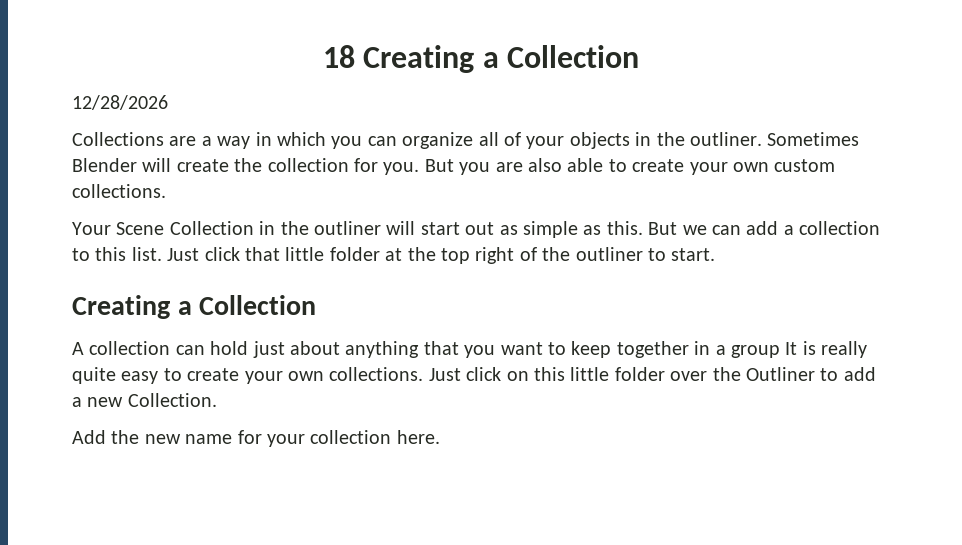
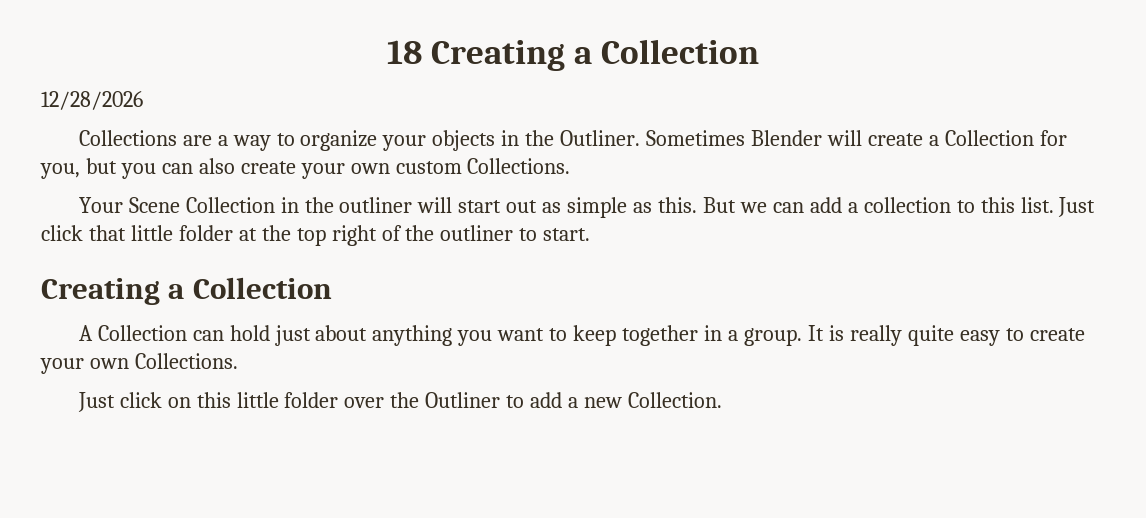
[255,132,521,149] in which you can organize all of -> [276,130,378,151] to organize
[689,132,762,146] outliner. -> [560,130,641,146] Outliner.
[234,158,627,175] the collection for you. But you are also able to -> [928,130,1067,146] [40,158,235,179] a Collection for you, but you can also
[72,184,166,198] collections. -> [467,158,571,174] Collections.
[89,341,171,355] collection -> [97,325,187,341] Collection
[423,341,459,355] that -> (453, 335) none
[730,345,780,358] group -> [743,328,802,346] group.
[329,367,424,381] collections. -> [134,353,238,369] Collections. //
[72,430,440,447] // Add the new name for your collection here. -> (722, 400) none

